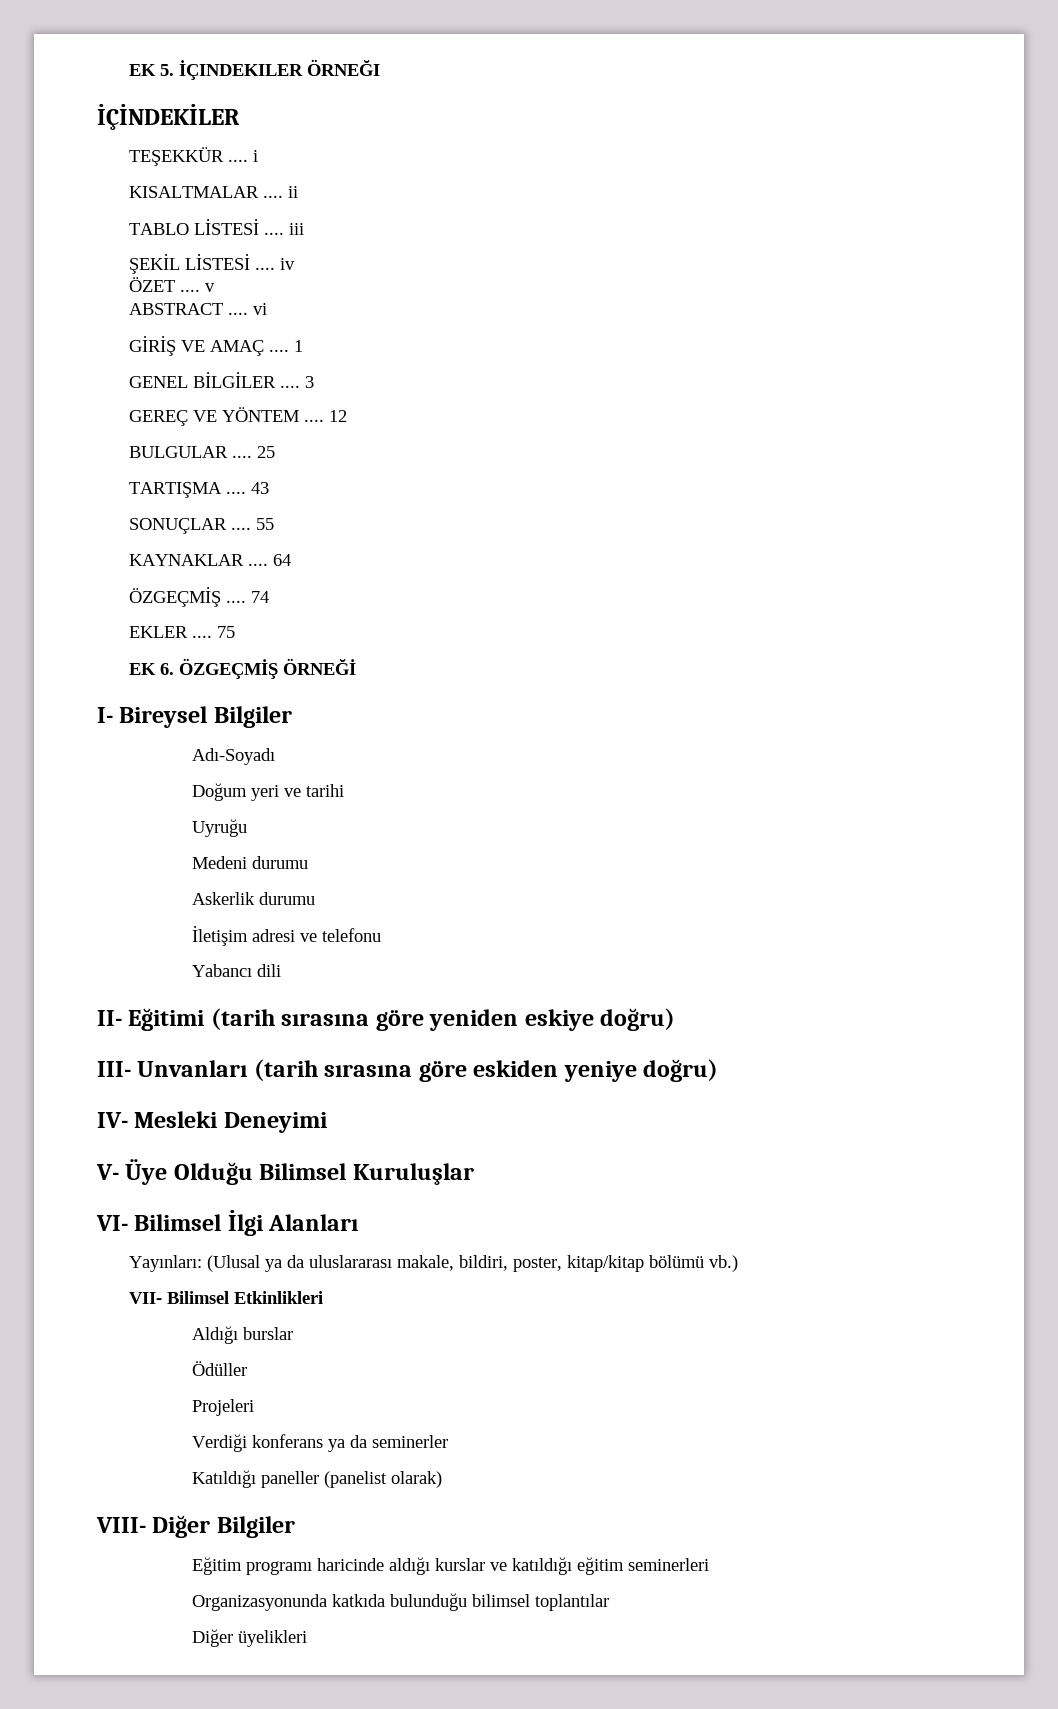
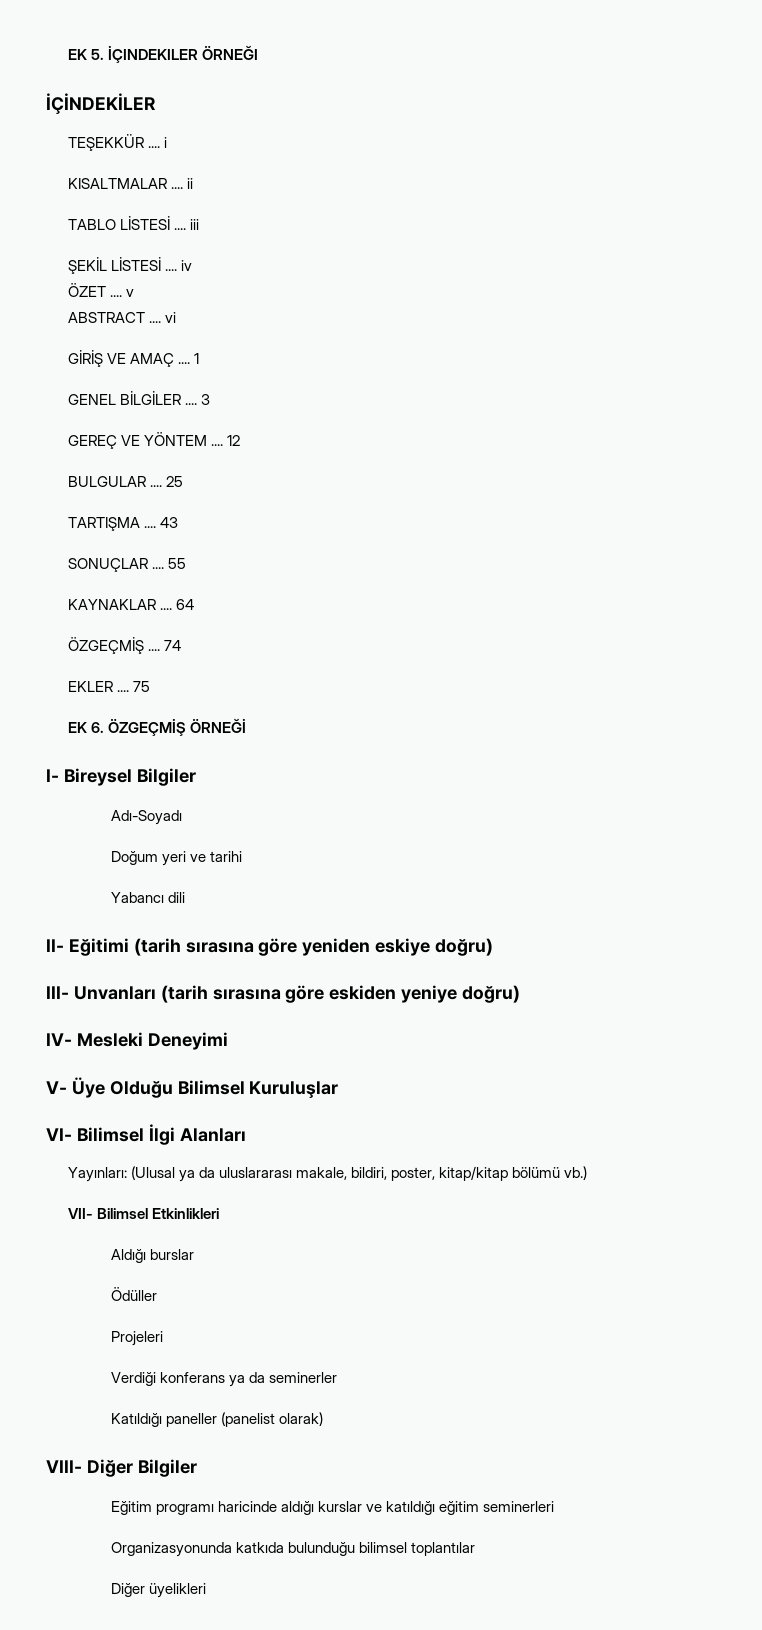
[192,819,248,837] [192,856,309,869] [192,892,316,905] [192,925,382,946] // Uyruğu // Medeni durumu // Askerlik durumu // İletişim adresi ve telefonu -> (242, 856) none

